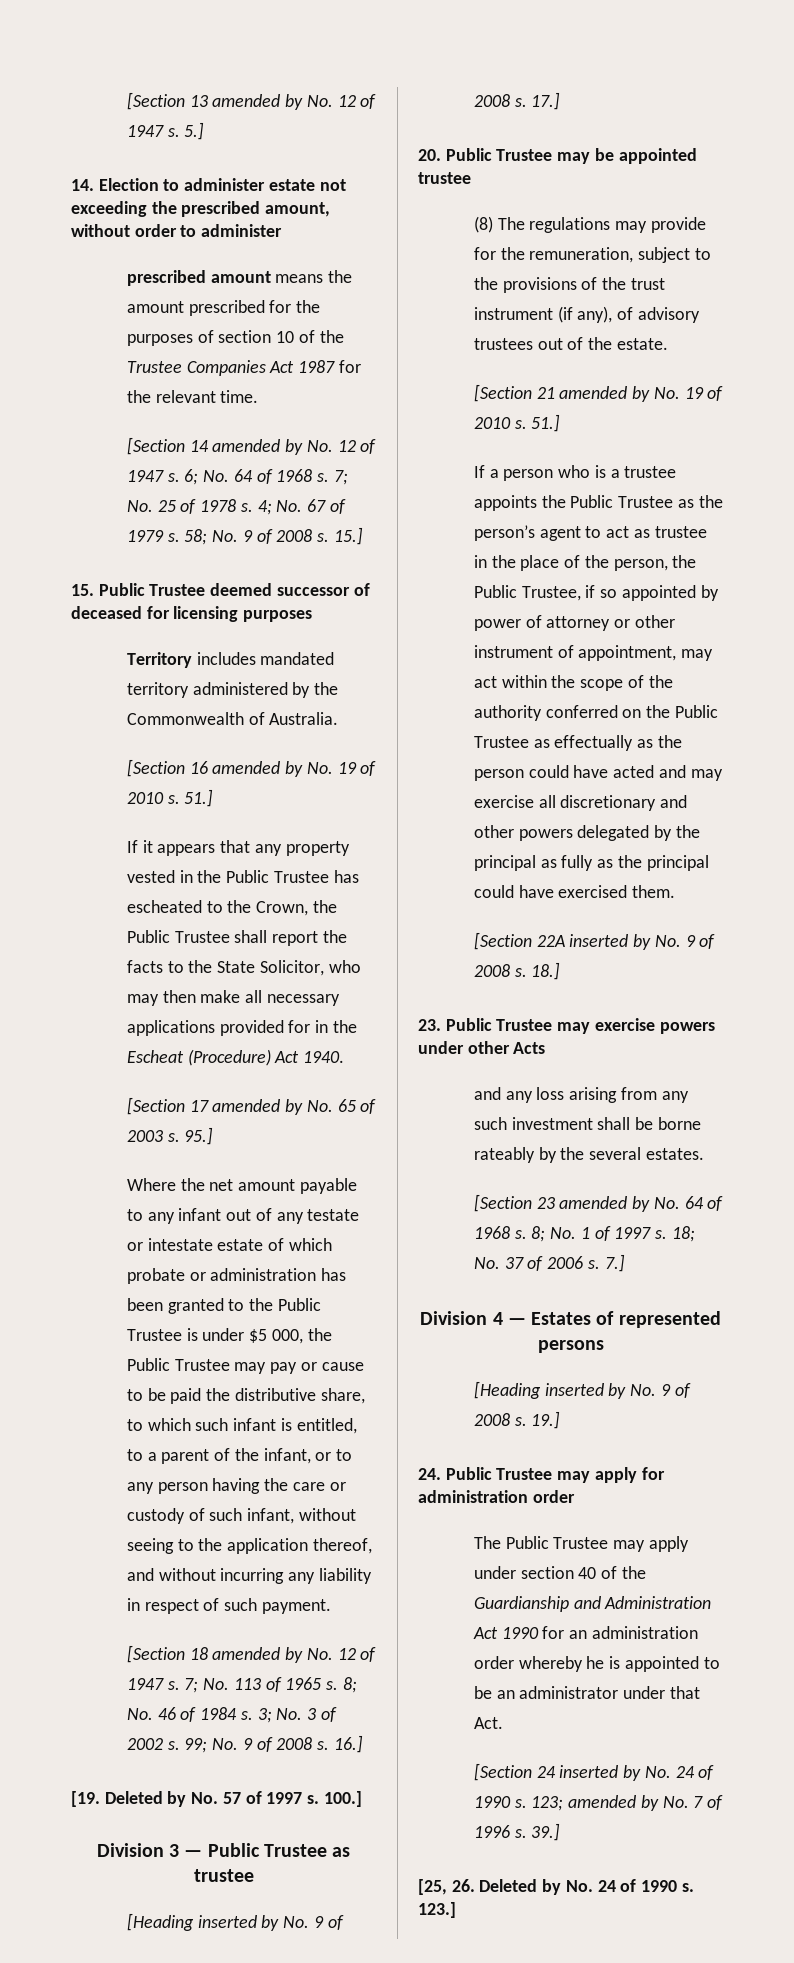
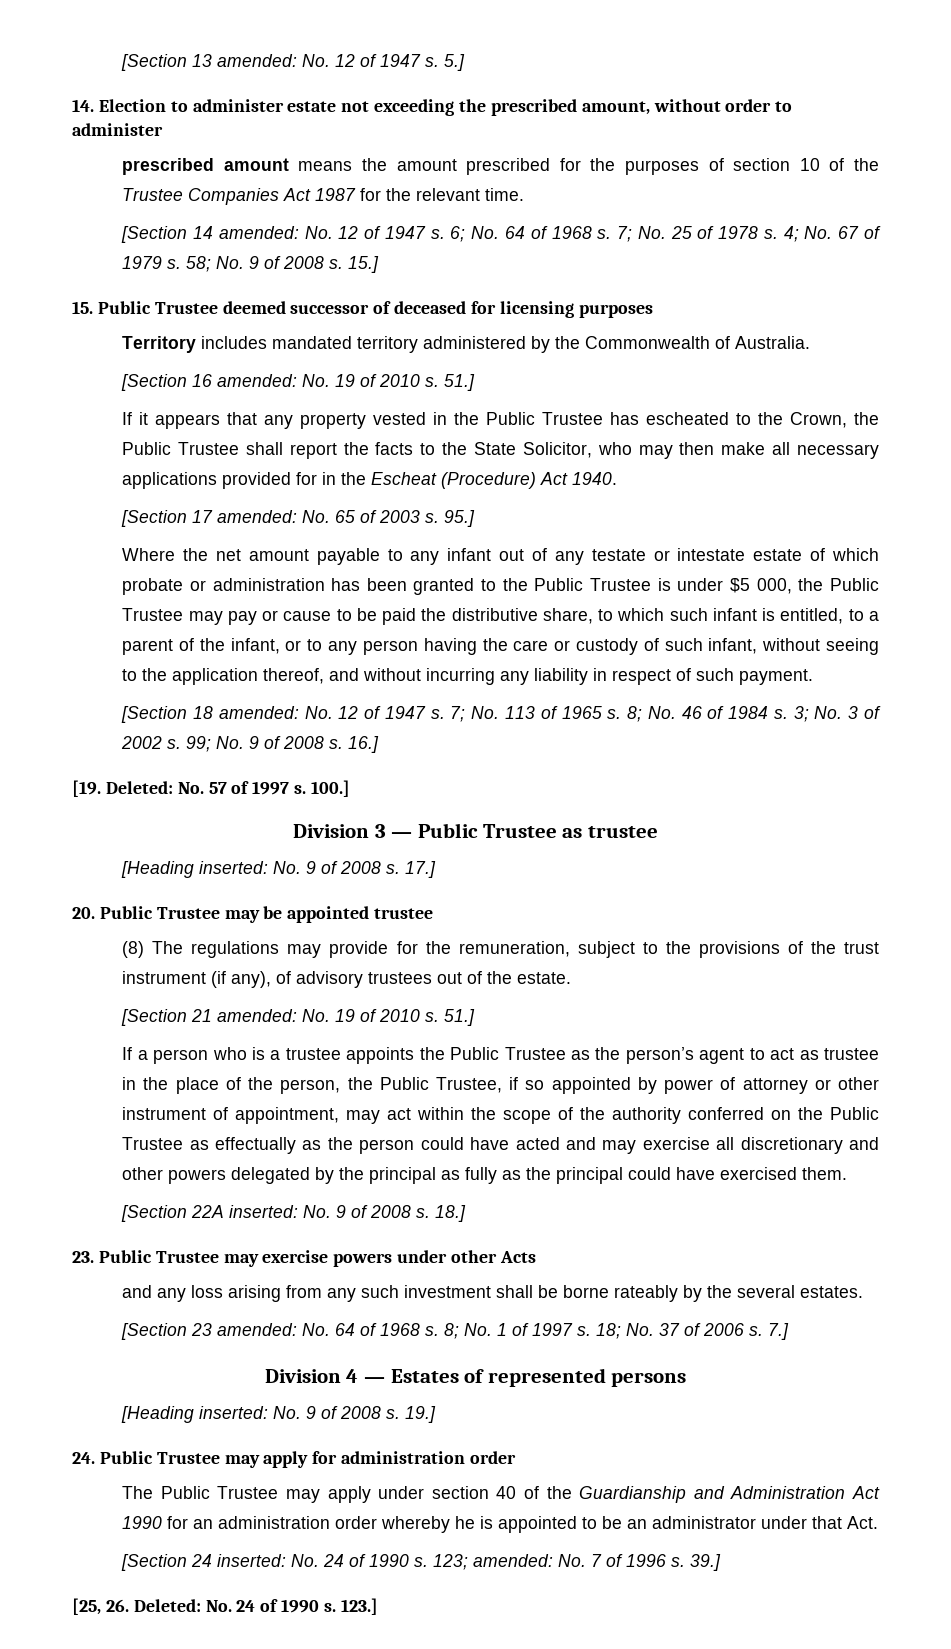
[212,94,304,110] amended by -> [217,54,298,67] amended:
[212,439,304,455] amended by -> [218,226,299,239] amended:
[212,761,304,777] amended by -> [217,374,298,387] amended:
[212,1099,304,1115] amended by -> [217,510,298,523] amended:
[212,1647,304,1663] amended by -> [218,706,299,719] amended:
[104,1791,187,1807] Deleted by -> [105,781,173,794] Deleted:
[197,1915,280,1931] inserted by -> [199,861,269,874] inserted:
[559,386,651,402] amended by -> [217,1009,298,1022] amended:
[569,934,652,950] inserted by -> [229,1205,299,1218] inserted:
[559,1196,651,1212] amended by -> [217,1323,298,1336] amended:
[544,1383,627,1399] inserted by -> [199,1406,269,1419] inserted:
[559,1765,642,1781] inserted by -> [217,1554,287,1567] inserted:
[568,1795,659,1811] amended by -> [473,1554,554,1567] amended:
[479,1879,562,1895] Deleted by -> [133,1599,201,1612] Deleted:

